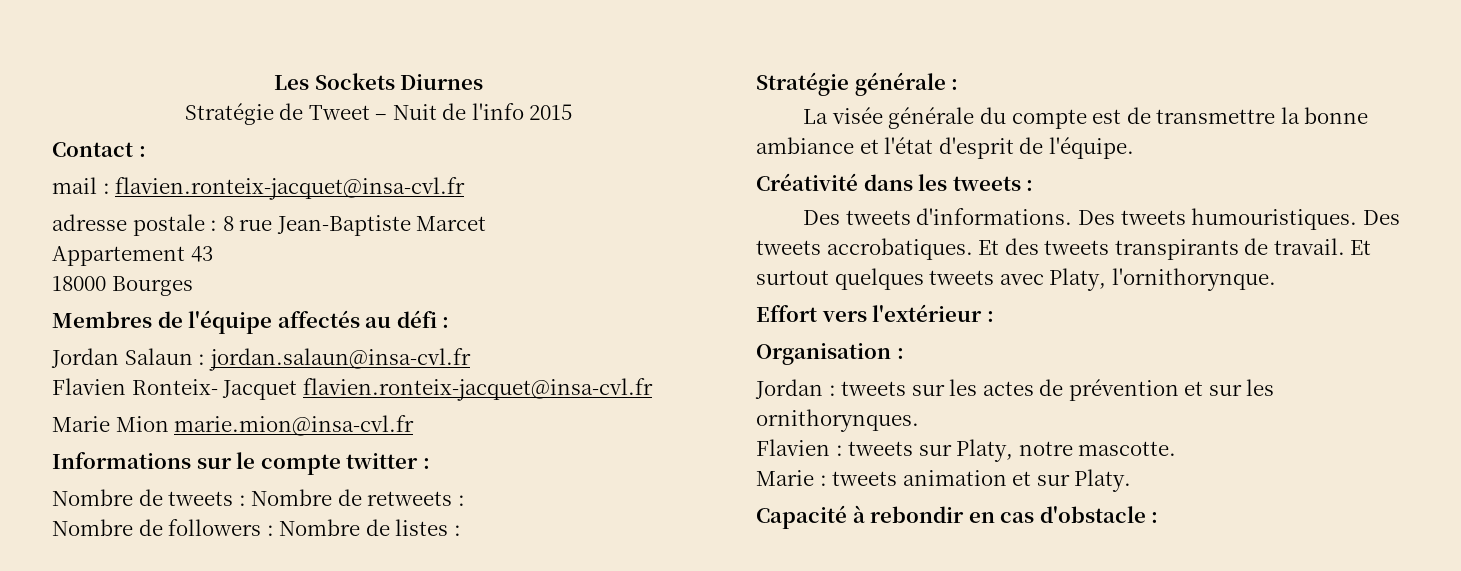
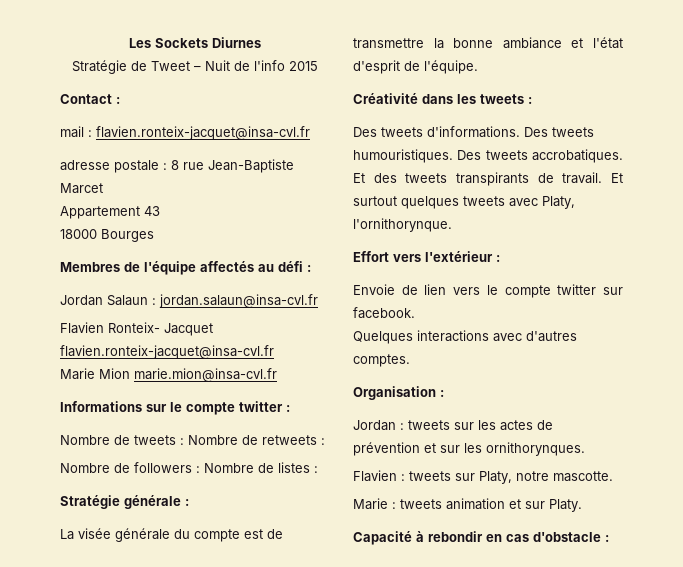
(994, 316) none -> [353,284,623,298] [353,307,415,319] [353,330,577,344] [353,354,410,367] // Envoie de lien vers le compte twitter sur facebook. // Quelques interactions avec d'autres comptes.

